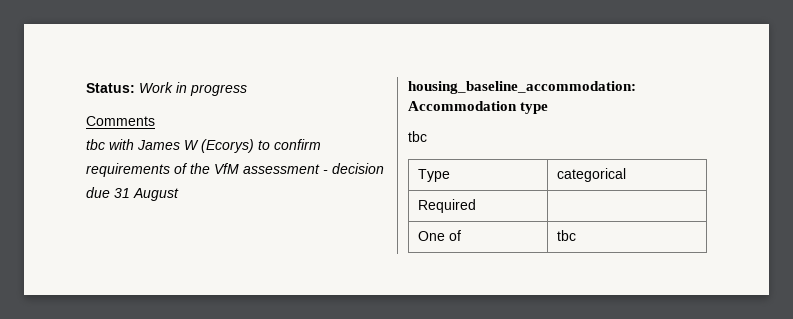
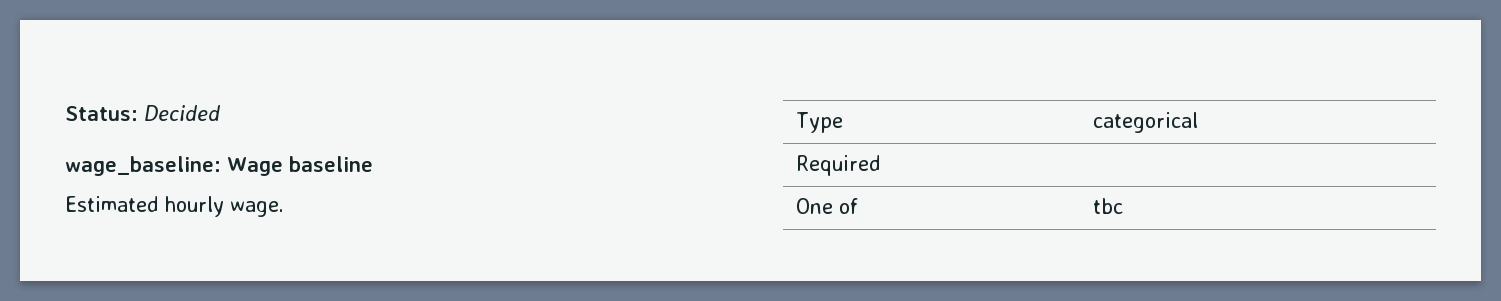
[139,82,247,96] [86,116,155,126] [86,139,321,153] [86,163,384,177] [86,187,179,201] [408,81,636,94] [408,101,549,114] [408,131,427,142] Work in progress // Comments // tbc with James W (Ecorys) to confirm requirements of the VfM assessment - decision due 31 August // housing_baseline_accommodation: Accommodation type // tbc -> [144,105,220,121] [65,156,373,176] [65,196,284,217] Decided // wage_baseline: Wage baseline // Estimated hourly wage.

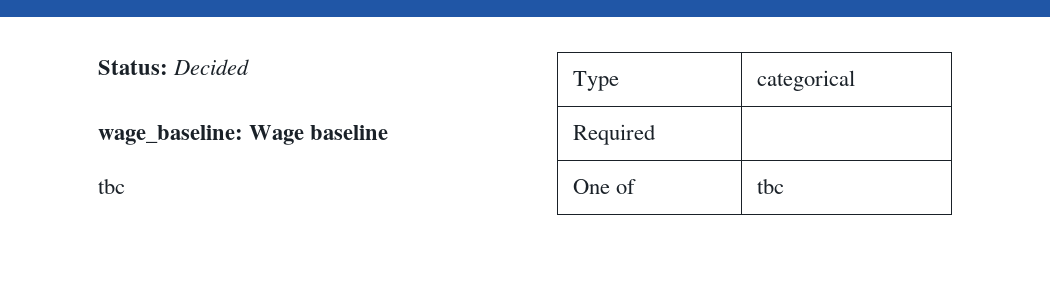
[65,196,284,217] Estimated hourly wage. -> [98,178,125,194] tbc

